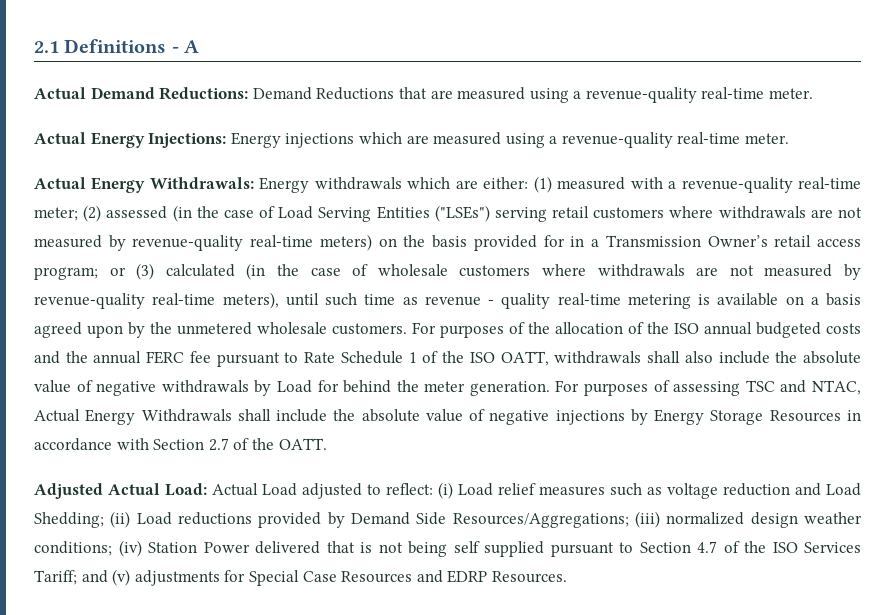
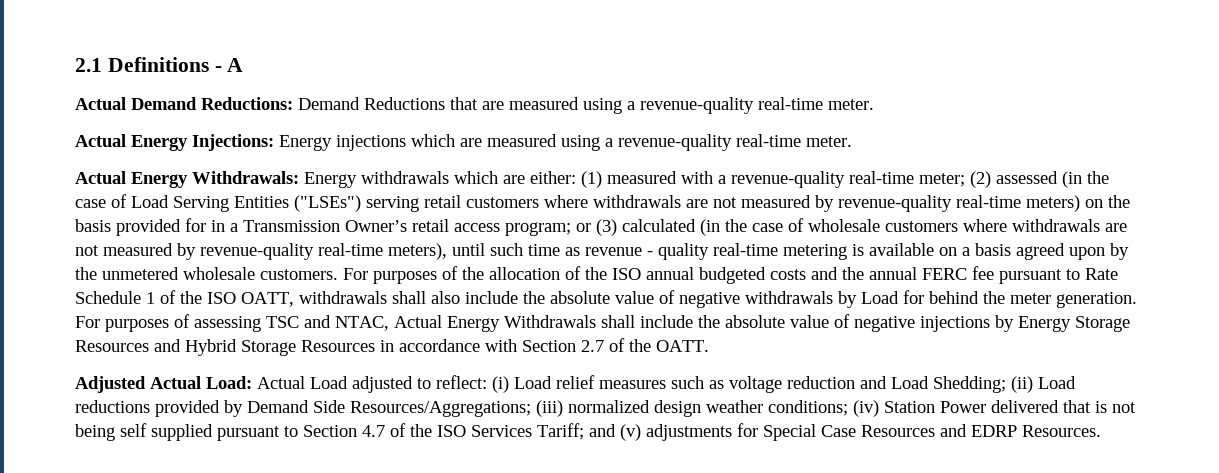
(841, 416) none -> [154,339,375,356] and Hybrid Storage Resources

